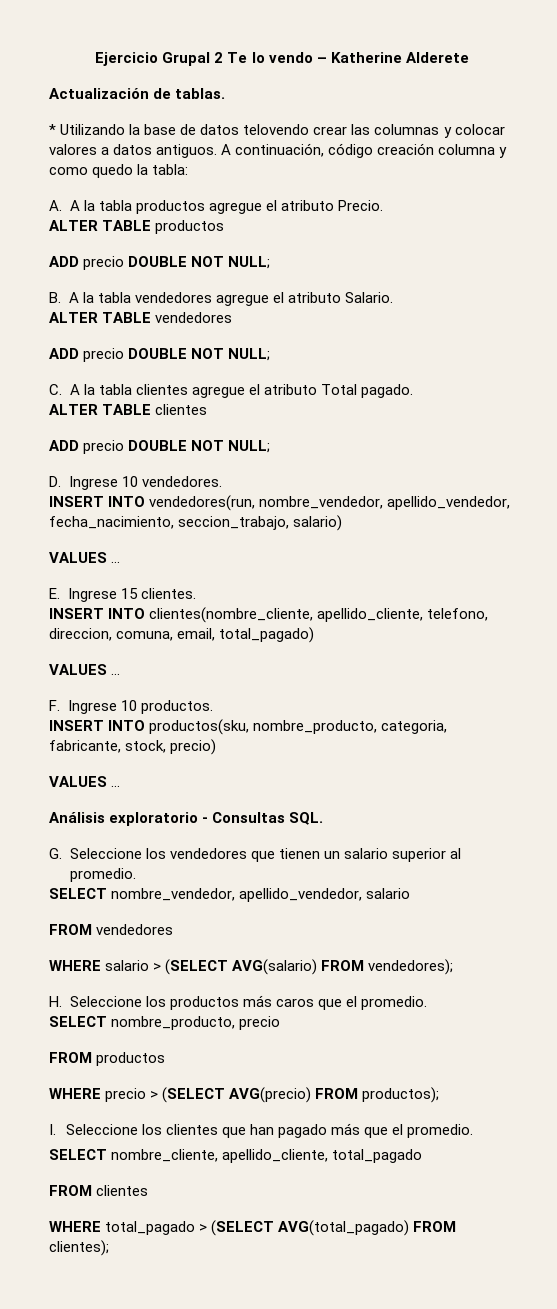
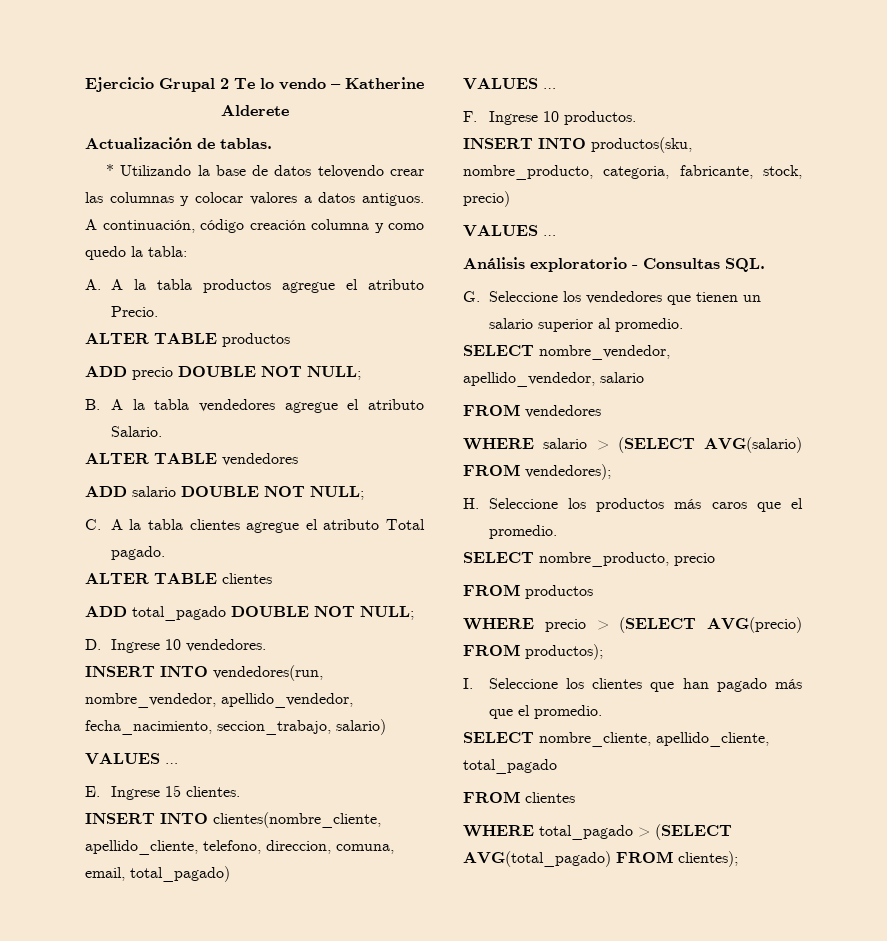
[83,348,125,362] precio -> [132,486,176,497] salario
[83,440,125,454] precio -> [132,606,226,621] total_pagado

